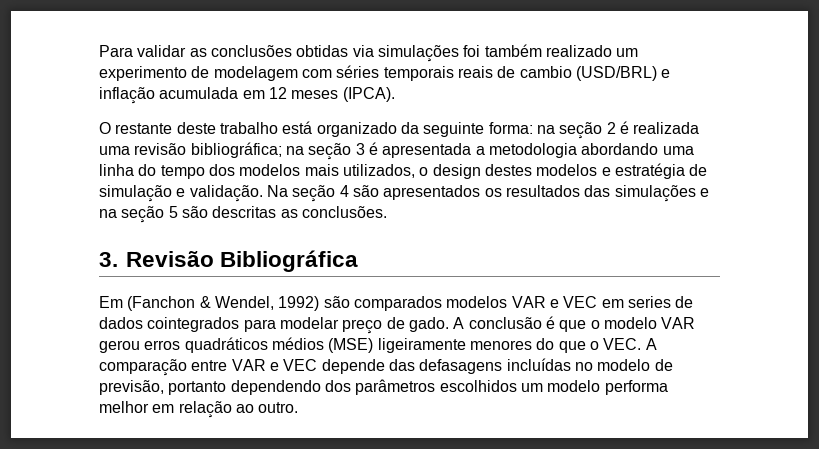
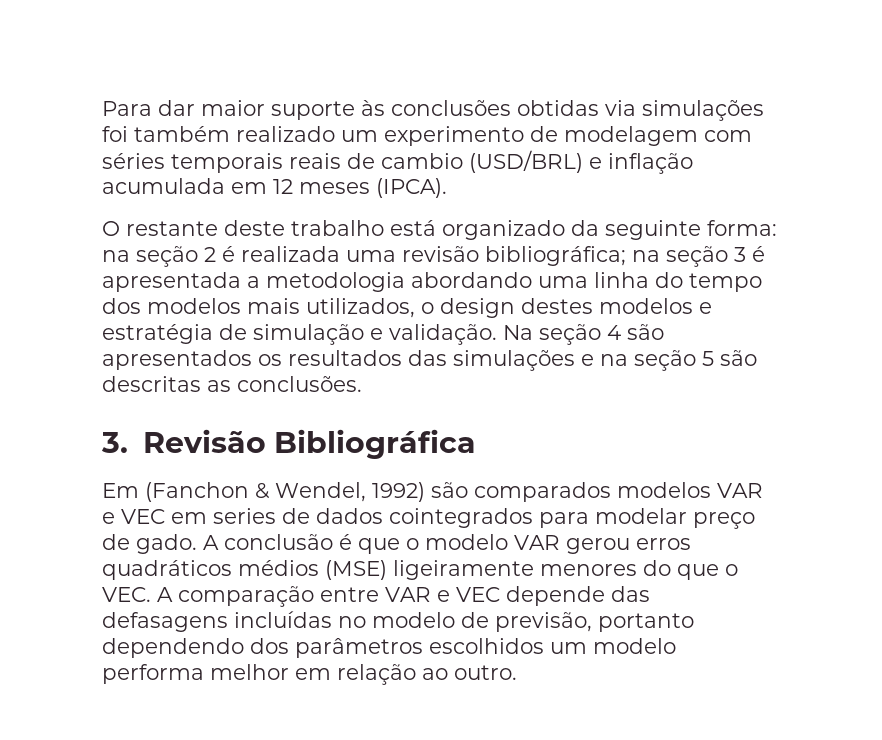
[137,45,207,57] validar as -> [158,100,385,120] dar maior suporte às

